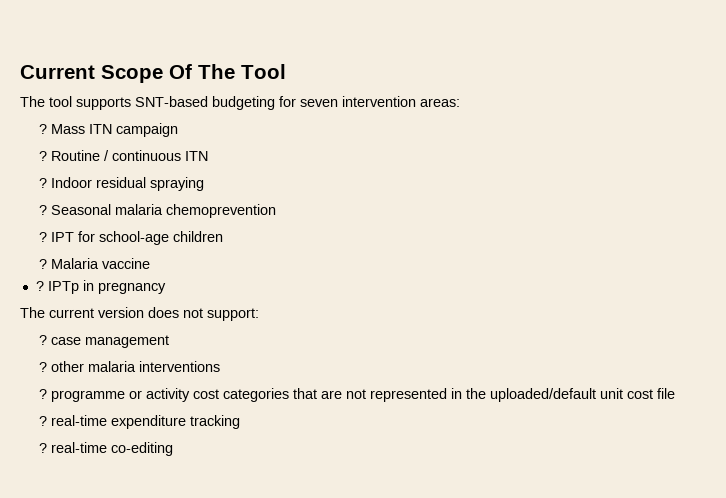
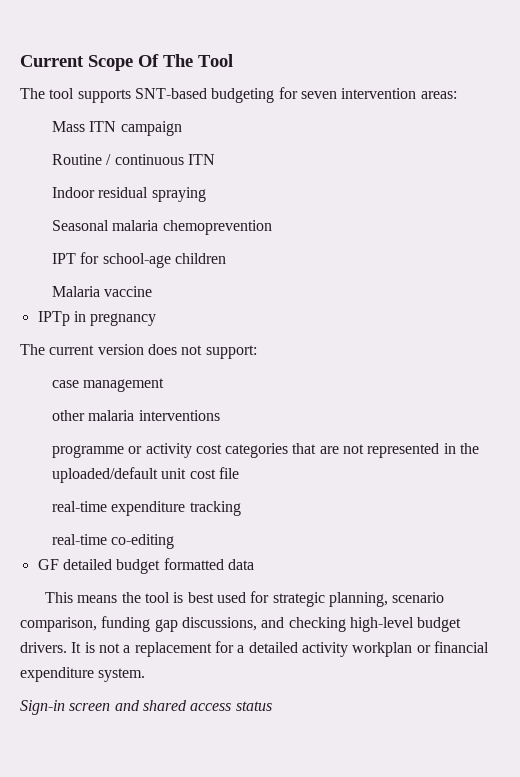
[39,124,48,134] ? -> (457, 95) none
[39,151,48,161] ? -> (182, 128) none
[39,178,48,188] ? -> (215, 159) none
[39,205,48,215] ? -> (206, 194) none
[39,232,48,242] ? -> (272, 227) none
[39,259,48,269] ? -> (226, 258) none
[35,281,44,291] ? -> (153, 291) none
[39,335,48,345] ? -> (257, 352) none
[39,362,48,372] ? -> (165, 385) none
[39,389,48,399] ? -> (220, 415) none
[39,416,48,426] ? -> (239, 473) none
[39,443,48,453] ? -> (241, 508) none
(174, 449) none -> [37,558,254,574] [44,591,445,607] [20,616,462,632] [20,641,489,657] [20,667,146,682] [20,700,272,715] // GF detailed budget formatted data // This means the tool is best used for strategic planning, scenario comparison, funding gap discussions, and checking high-level budget drivers. It is not a replacement for a detailed activity workplan or financial expenditure system. // Sign-in screen and shared access status

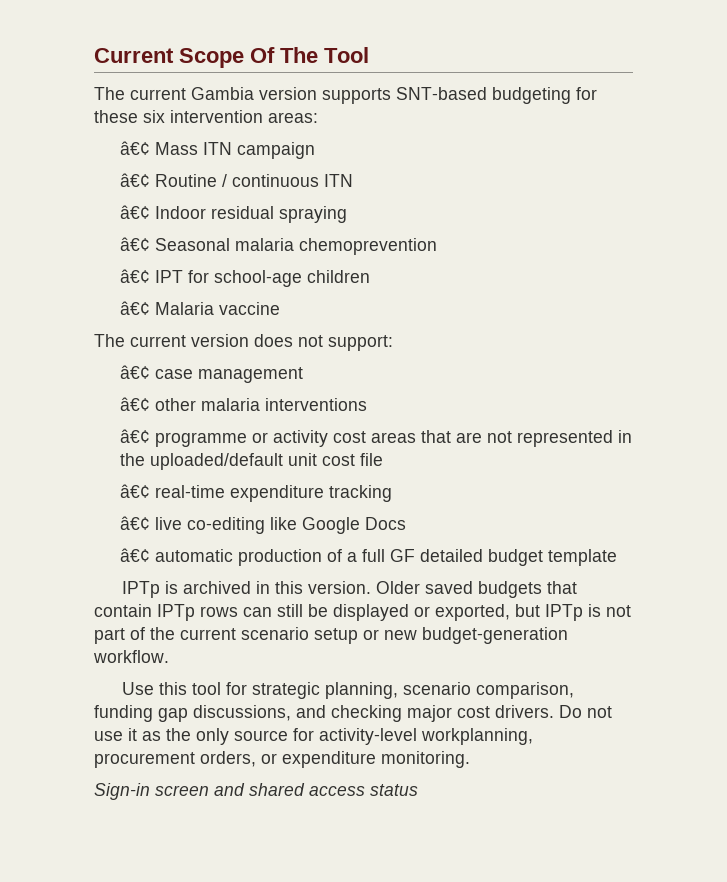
[49,88,75,99] tool -> [130,87,317,100] current Gambia version
[300,91,337,99] seven -> [94,110,165,123] these six
(457, 95) none -> [120,141,151,155] â€¢
(182, 128) none -> [120,173,151,187] â€¢
(215, 159) none -> [120,205,151,219] â€¢
(206, 194) none -> [120,237,151,251] â€¢
(272, 227) none -> [120,269,151,283] â€¢
(226, 258) none -> [120,301,151,315] â€¢
[37,311,157,326] // IPTp in pregnancy -> (281, 308) none
(257, 352) none -> [120,365,151,379] â€¢
(165, 385) none -> [120,397,151,411] â€¢
(220, 415) none -> [120,429,151,443] â€¢
[225,443,289,458] categories -> [371,432,417,443] areas
(239, 473) none -> [120,484,151,498] â€¢
[51,534,107,545] real-time -> [120,516,183,530] â€¢ live
[37,558,254,574] [44,592,246,603] // GF detailed budget formatted data // This means the tool is best used -> [270,517,407,534] [120,548,618,566] [121,581,577,598] [94,604,631,621] [94,627,568,644] [93,650,169,663] [121,682,221,695] like Google Docs // â€¢ automatic production of a full GF detailed budget template // IPTp is archived in this version. Older saved budgets that contain IPTp rows can still be displayed or exported, but IPTp is not part of the current scenario setup or new budget-generation workflow. // Use this tool
[349,617,462,632] [20,641,489,657] [20,667,146,682] high-level budget drivers. It is not a replacement for a detailed activity workplan or financial expenditure system. -> [407,705,612,722] [94,728,533,745] [94,751,470,768] major cost drivers. Do not use it as the only source for activity-level workplanning, procurement orders, or expenditure monitoring.

